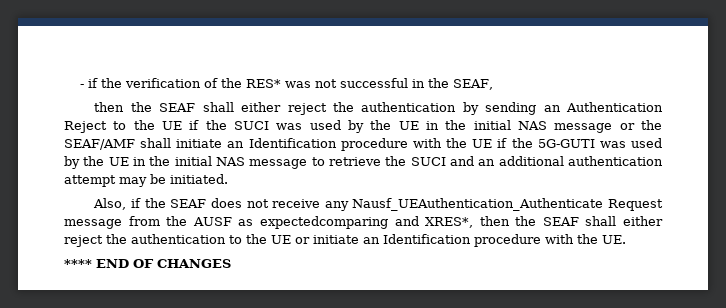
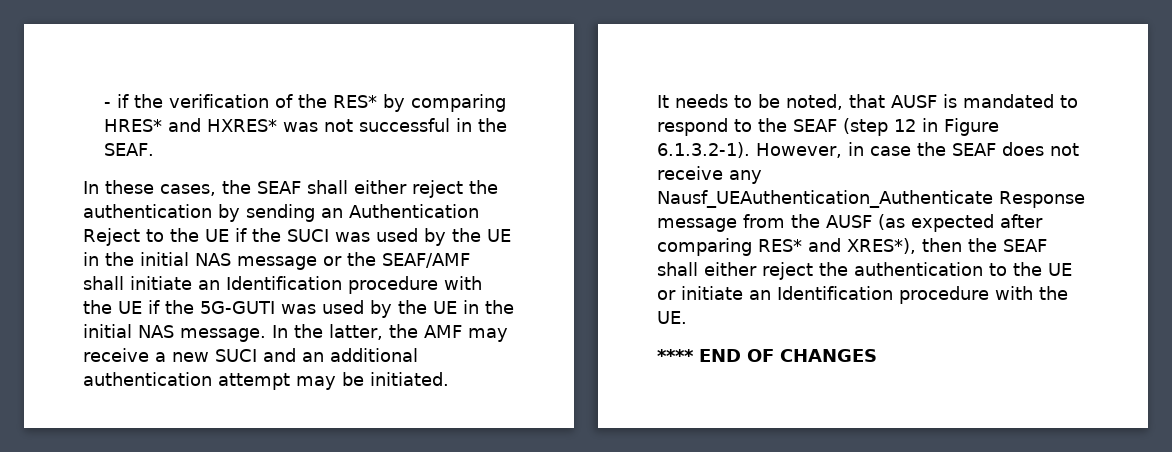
(282, 83) none -> [383,94,507,112] [104,118,278,132] by comparing HRES* and HXRES*
[453,79,494,90] [94,102,125,112] SEAF, // then -> [104,143,155,156] [83,180,216,196] SEAF. // In these cases,
[249,156,407,169] message to retrieve the -> [180,324,508,342] [83,348,209,362] message. In the latter, the AMF may receive a new
[93,198,142,210] Also, if -> [657,94,1078,110] [657,118,999,136] [657,142,911,158] It needs to be noted, that AUSF is mandated to respond to the SEAF (step 12 in Figure 6.1.3.2-1). However, in case
[608,199,663,211] Request -> [999,191,1085,208] Response
[238,216,474,229] as expectedcomparing and XRES*, -> [878,214,1043,232] [657,238,916,256] (as expected after comparing RES* and XRES*),

